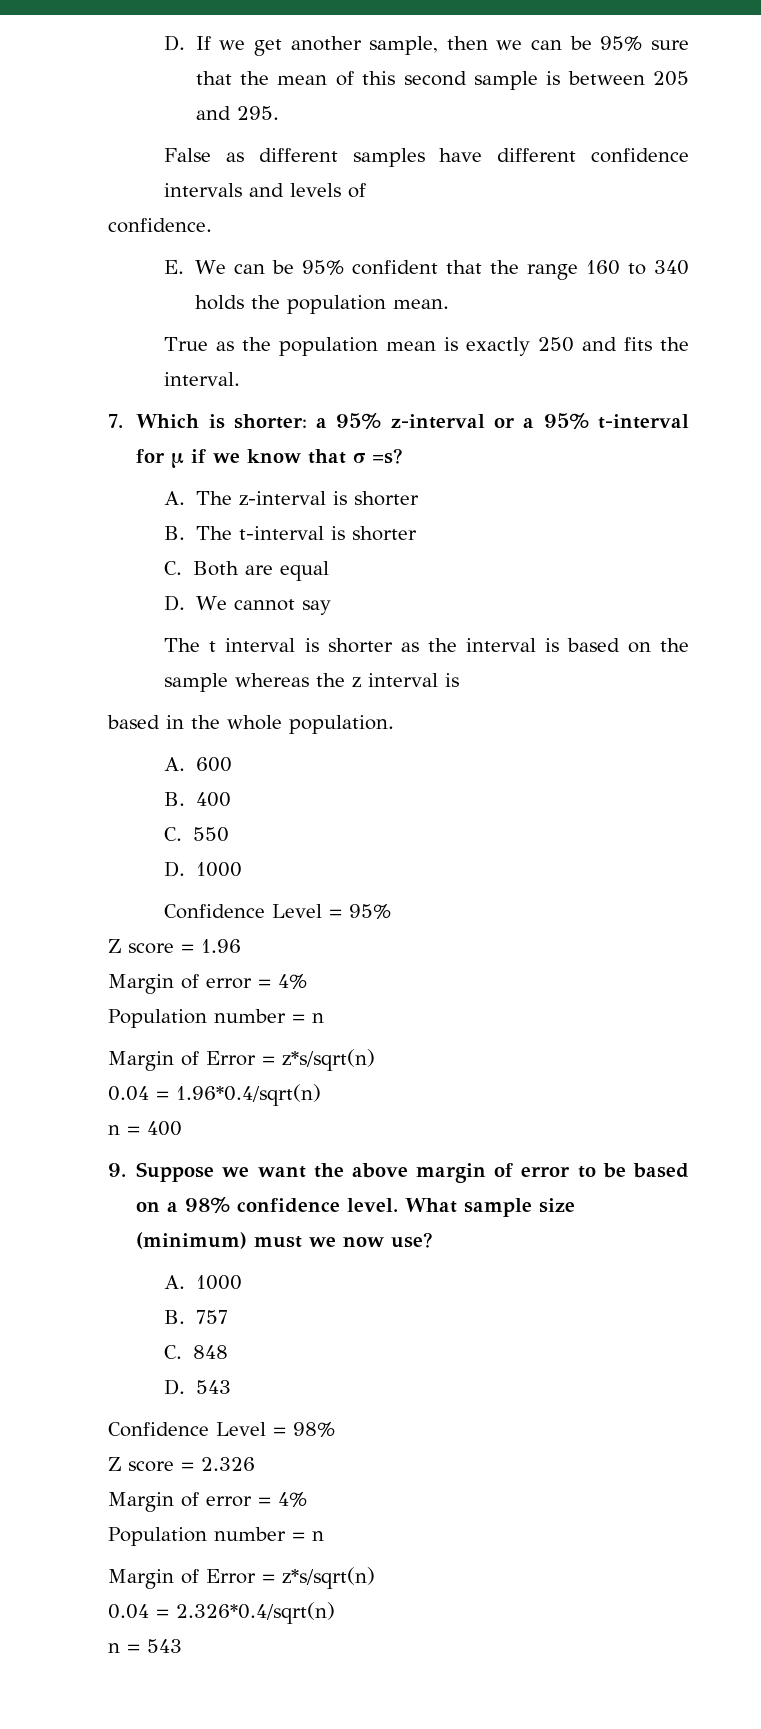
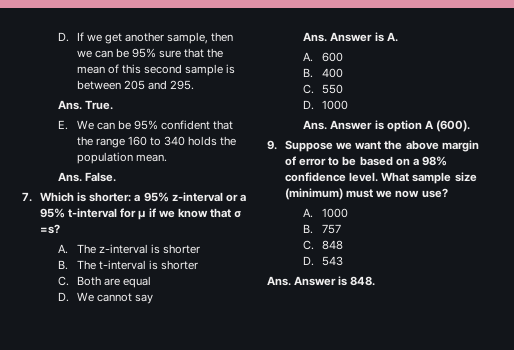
[164,148,689,167] [164,183,367,198] [108,218,212,233] False as different samples have different confidence intervals and levels of // confidence. -> [58,100,114,110] Ans. True.
[164,337,689,356] [164,372,241,386] True as the population mean is exactly 250 and fits the interval. -> [58,172,117,182] Ans. False.
[164,638,689,653] [164,673,460,692] [107,715,394,734] The t interval is shorter as the interval is based on the sample whereas the z interval is // based in the whole population. -> [303,32,398,42] Ans. Answer is A.
[164,904,392,919] [108,939,241,954] [108,974,307,994] [108,1009,324,1028] [108,1049,375,1071] [108,1084,321,1106] [108,1121,182,1136] Confidence Level = 95% // Z score = 1.96 // Margin of error = 4% // Population number = n // Margin of Error = z*s/sqrt(n) // 0.04 = 1.96*0.4/sqrt(n) // n = 400 -> [303,120,470,132] Ans. Answer is option A (600).
[108,1422,335,1437] [108,1457,255,1472] [108,1492,307,1512] [108,1527,324,1546] [108,1567,375,1589] [108,1602,335,1624] [108,1639,182,1653] Confidence Level = 98% // Z score = 2.326 // Margin of error = 4% // Population number = n // Margin of Error = z*s/sqrt(n) // 0.04 = 2.326*0.4/sqrt(n) // n = 543 -> [267,276,376,286] Ans. Answer is 848.

